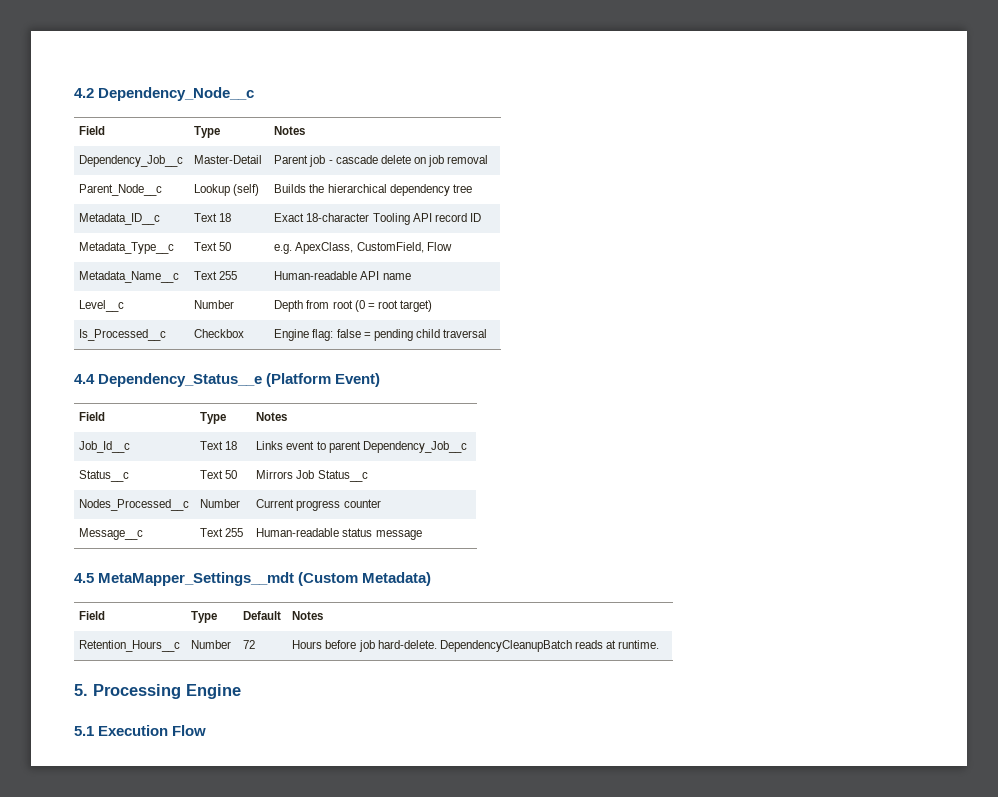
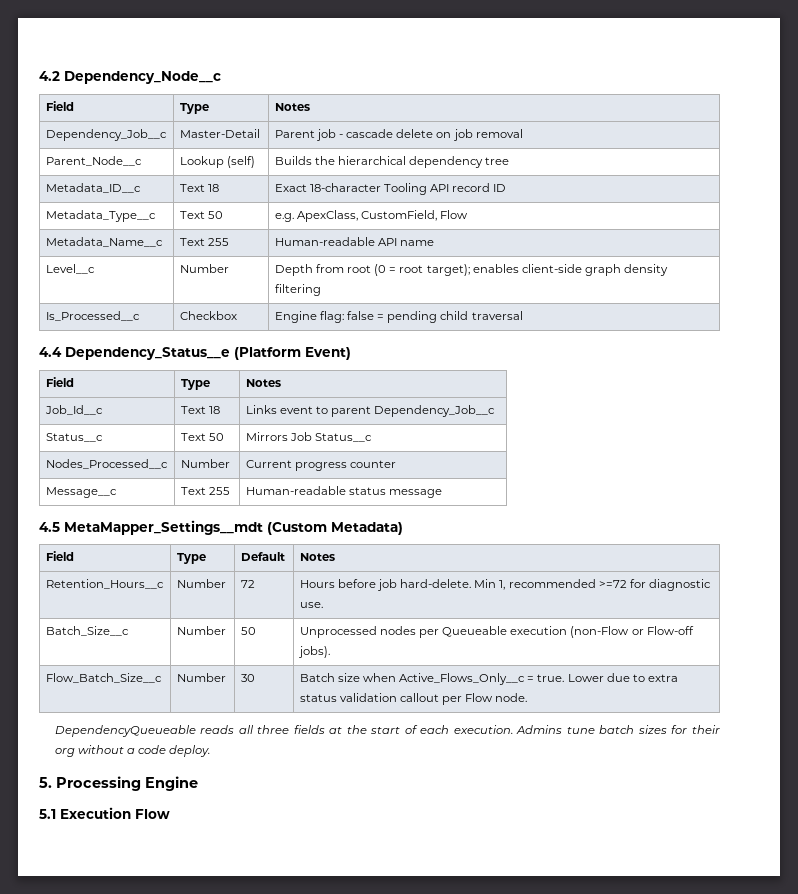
[399,300,432,312] target) -> [426,264,668,276] [274,284,321,296] target); enables client-side graph density filtering
[439,640,660,652] DependencyCleanupBatch reads at runtime. -> [474,579,711,591] [299,602,323,608] [45,626,129,636] [176,626,226,635] [240,627,256,635] [299,626,694,638] [297,646,330,658] [45,673,162,683] [176,673,226,682] [240,674,255,682] [299,673,678,685] [299,693,528,705] [54,725,720,737] [54,745,210,757] Min 1, recommended >=72 for diagnostic use. // Batch_Size__c | Number | 50 | Unprocessed nodes per Queueable execution (non-Flow or Flow-off jobs). // Flow_Batch_Size__c | Number | 30 | Batch size when Active_Flows_Only__c = true. Lower due to extra status validation callout per Flow node. // DependencyQueueable reads all three fields at the start of each execution. Admins tune batch sizes for their org without a code deploy.

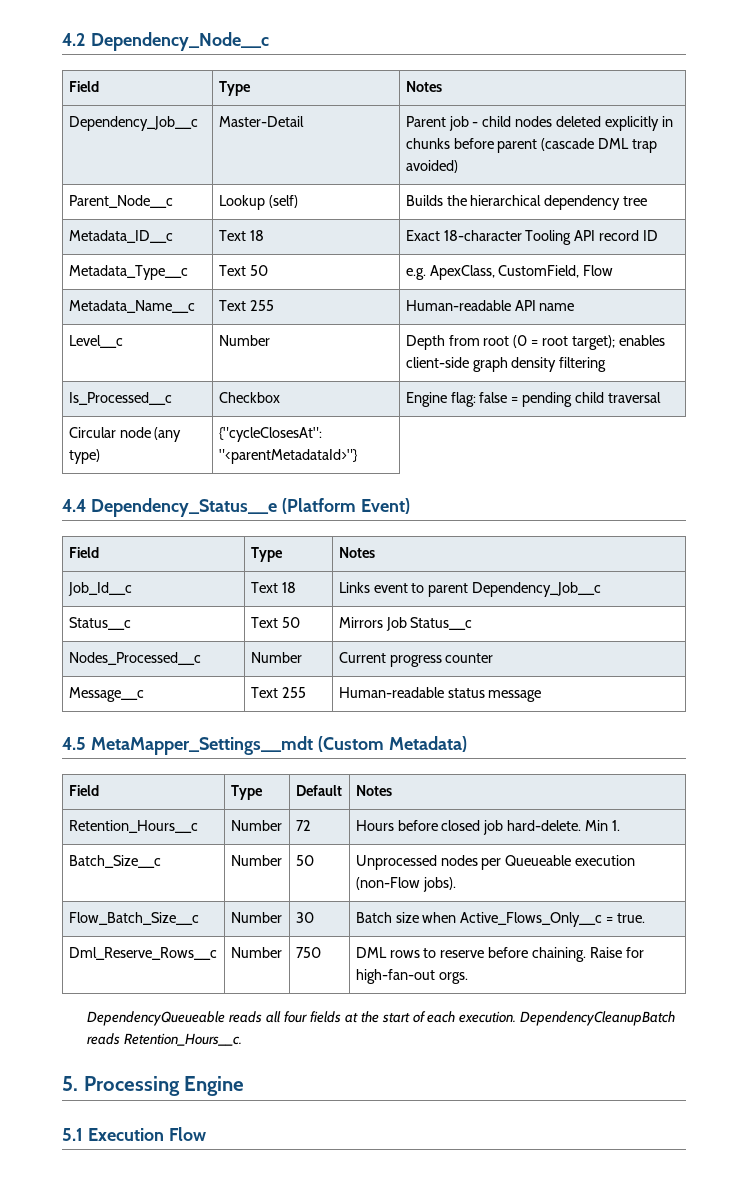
[346,129,523,141] cascade delete on job removal -> [482,116,674,131] [405,138,658,153] [405,160,458,173] child nodes deleted explicitly in chunks before parent (cascade DML trap avoided)
(523, 315) none -> [68,427,182,442] [68,449,100,464] [218,427,322,442] [218,449,358,464] // Circular node (any type) | {"cycleClosesAt": "<parentMetadataId>"}
(376, 583) none -> [441,820,481,831] closed
[499,579,711,591] [299,602,323,608] 1, recommended >=72 for diagnostic use. -> [612,820,621,831] 1.
[631,626,694,635] or Flow-off -> (420, 883) none
[567,673,678,682] [299,693,528,705] Lower due to extra status validation callout per Flow node. -> [68,947,217,960] [230,947,282,958] [295,947,321,958] [355,947,645,962] [355,969,468,984] // Dml_Reserve_Rows__c | Number | 750 | DML rows to reserve before chaining. Raise for high-fan-out orgs.
[257,725,290,734] three -> [283,1011,307,1023] four
[516,725,720,734] [54,745,210,757] Admins tune batch sizes for their org without a code deploy. -> [520,1011,676,1026] [87,1033,243,1046] DependencyCleanupBatch reads Retention_Hours__c.

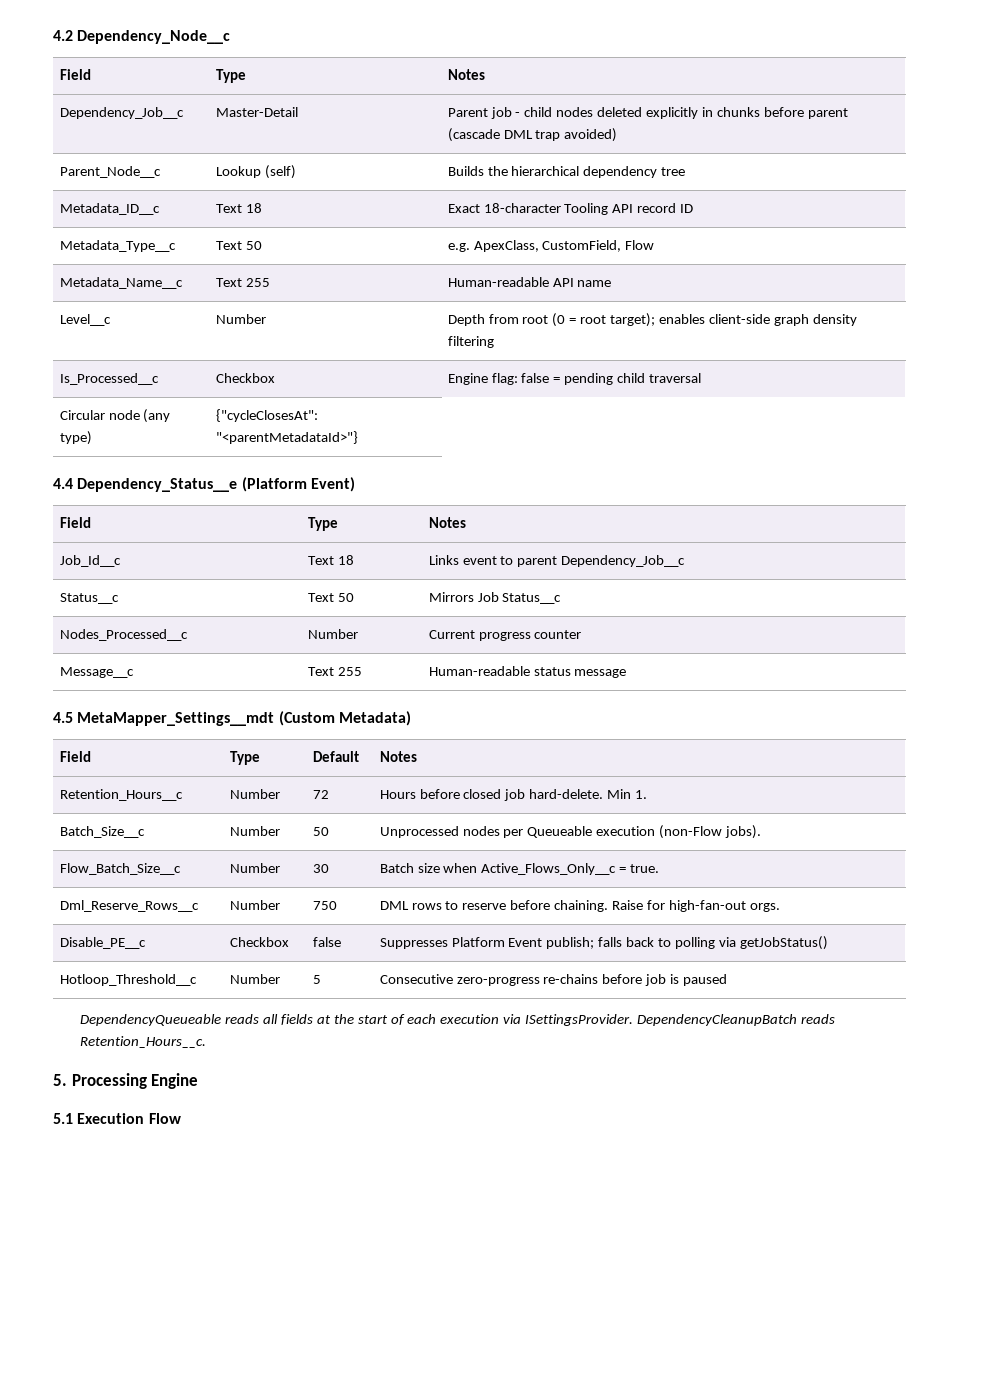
(468, 978) none -> [59,937,146,949] [229,937,289,947] [312,937,341,947] [379,936,828,950] [59,974,197,986] [229,974,280,984] [312,975,321,984] [379,974,728,986] // Disable_PE__c | Checkbox | false | Suppresses Platform Event publish; falls back to polling via getJobStatus() // Hotloop_Threshold__c | Number | 5 | Consecutive zero-progress re-chains before job is paused
[283,1011,307,1023] four -> (278, 1019) none
[459,1011,517,1023] execution. -> [440,1014,634,1026] execution via ISettingsProvider.

